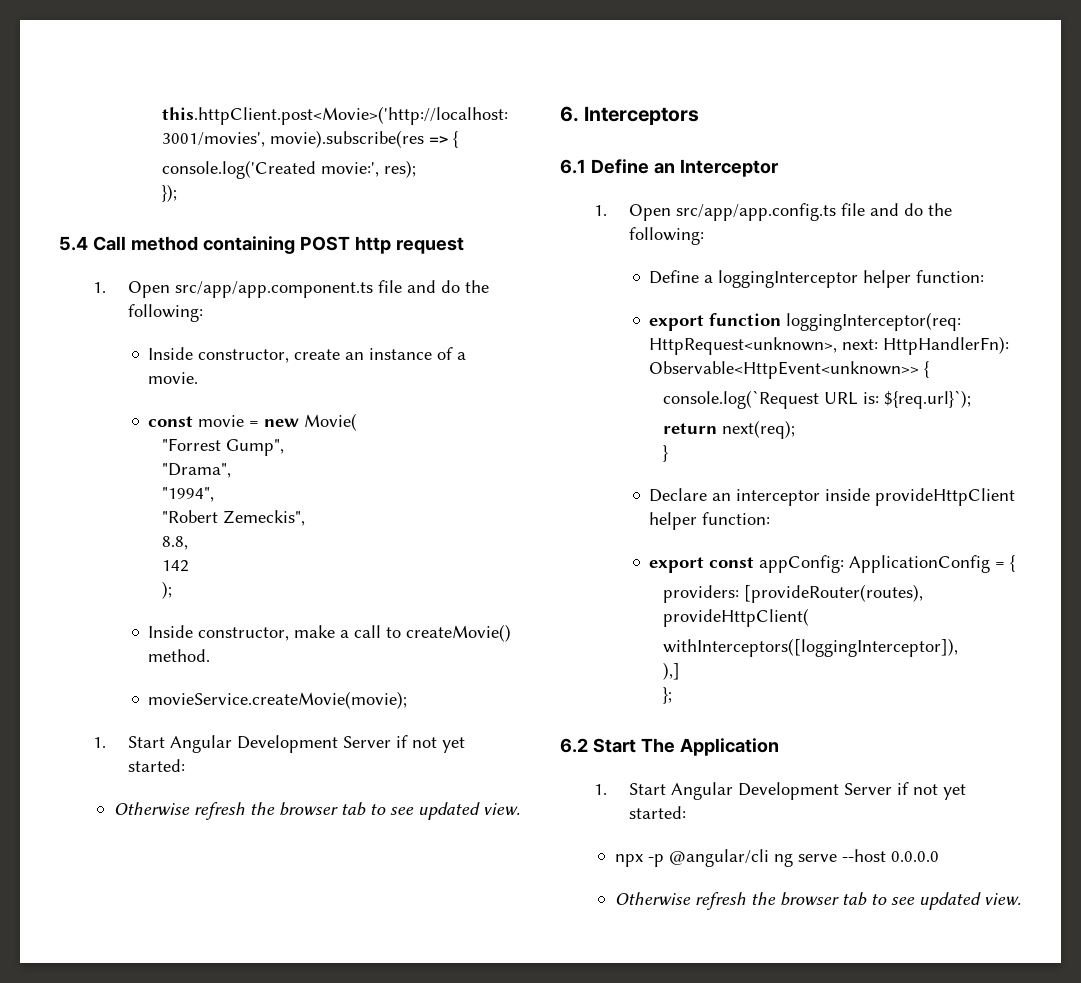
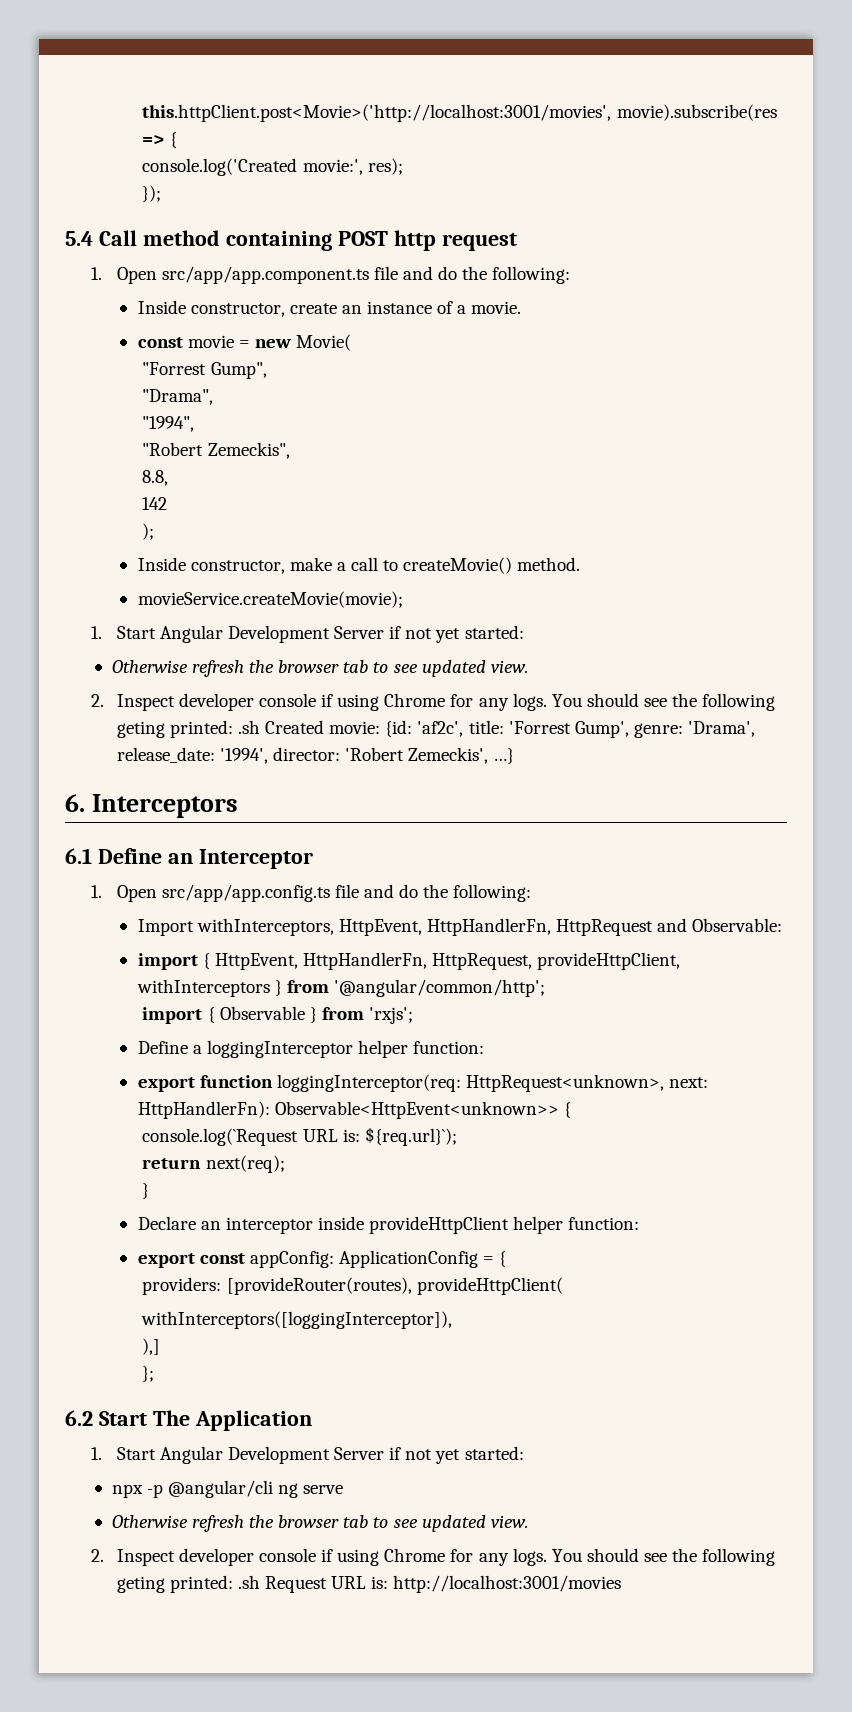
(520, 809) none -> [90,693,776,711] [116,720,756,738] [116,747,515,764] // 2. Inspect developer console if using Chrome for any logs. You should see the following geting printed: .sh Created movie: {id: 'af2c', title: 'Forrest Gump', genre: 'Drama', release_date: '1994', director: 'Robert Zemeckis', …}
(704, 236) none -> [137,918,783,936] [137,952,681,970] [136,979,545,997] [142,1006,414,1024] // Import withInterceptors, HttpEvent, HttpHandlerFn, HttpRequest and Observable: // import { HttpEvent, HttpHandlerFn, HttpRequest, provideHttpClient, withInterceptors } from '@angular/common/http'; // import { Observable } from 'rxjs';
[841,849,939,862] [614,892,1021,910] --host 0.0.0.0 // Otherwise refresh the browser tab to see updated view. -> [111,1515,528,1532] [90,1548,776,1566] [116,1575,622,1593] // Otherwise refresh the browser tab to see updated view. // 2. Inspect developer console if using Chrome for any logs. You should see the following geting printed: .sh Request URL is: http://localhost:3001/movies

